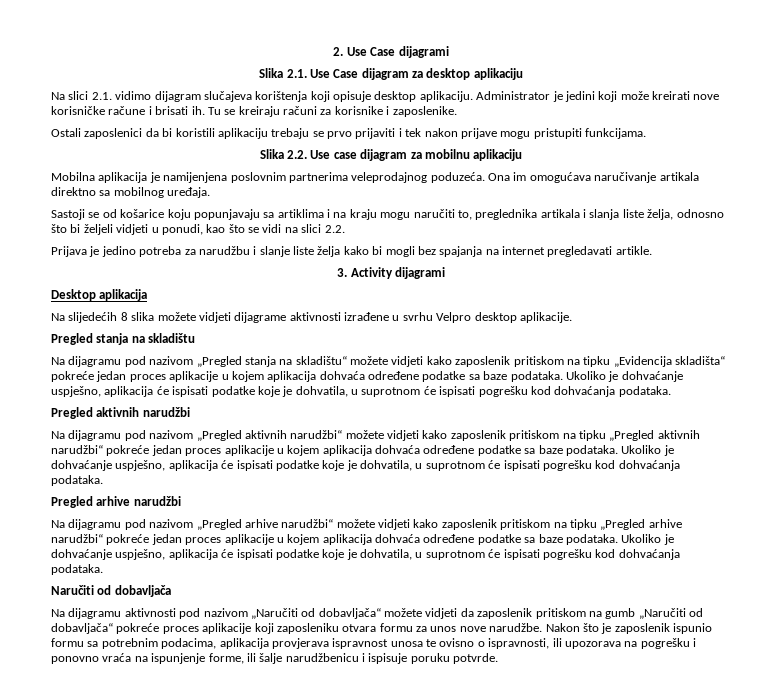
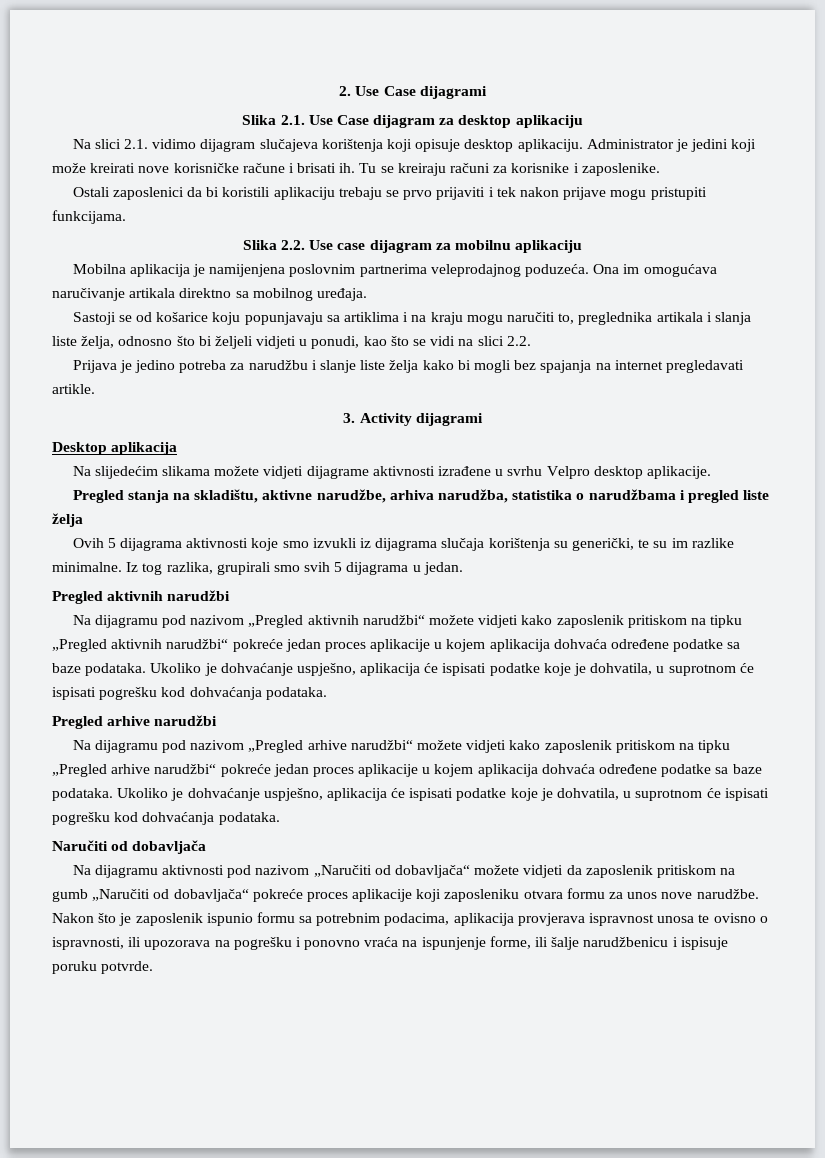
[68,312,155,323] slijedećih 8 slika -> [94,466,211,479] slijedećim slikama
[148,333,196,343] [51,356,725,367] [51,371,683,382] [51,386,671,397] skladištu // Na dijagramu pod nazivom „Pregled stanja na skladištu“ možete vidjeti kako zaposlenik pritiskom na tipku „Evidencija skladišta“ pokreće jedan proces aplikacije u kojem aplikacija dohvaća određene podatke sa baze podataka. Ukoliko je dohvaćanje uspješno, aplikacija će ispisati podatke koje je dohvatila, u suprotnom će ispisati pogrešku kod dohvaćanja podataka. -> [194,489,770,503] [52,513,83,527] [72,538,734,551] [52,562,463,575] skladištu, aktivne narudžbe, arhiva narudžba, statistika o narudžbama i pregled liste želja // Ovih 5 dijagrama aktivnosti koje smo izvukli iz dijagrama slučaja korištenja su generički, te su im razlike minimalne. Iz tog razlika, grupirali smo svih 5 dijagrama u jedan.

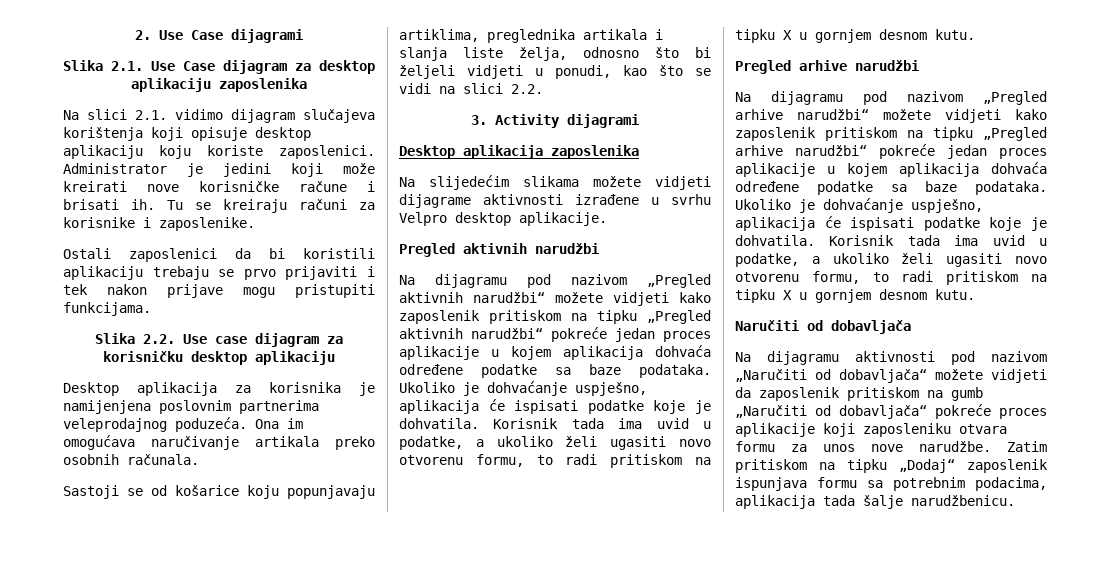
(583, 121) none -> [219,78,307,92] zaposlenika
[517,139,583,152] aplikaciju. -> [63,145,375,159] aplikaciju koju koriste zaposlenici.
[454,240,583,253] [72,264,190,277] mobilnu aplikaciju // Mobilna aplikacija -> [103,351,335,365] [63,382,341,396] korisničku desktop aplikaciju // Desktop aplikacija za korisnika
[179,288,367,301] direktno sa mobilnog uređaja. -> [335,436,375,450] [63,454,199,465] preko osobnih računala.
[326,312,575,325] sa artiklima i na kraju mogu naručiti to, -> [399,29,479,42] artiklima,
[72,360,744,373] [52,384,95,394] // Prijava je jedino potreba za narudžbu i slanje liste želja kako bi mogli bez spajanja na internet pregledavati artikle. -> (543, 89) none
(178, 448) none -> [551,145,639,159] zaposlenika
[72,489,770,503] [52,513,83,527] [72,538,734,551] [52,562,463,575] // Pregled stanja na skladištu, aktivne narudžbe, arhiva narudžba, statistika o narudžbama i pregled liste želja // Ovih 5 dijagrama aktivnosti koje smo izvukli iz dijagrama slučaja korištenja su generički, te su im razlike minimalne. Iz tog razlika, grupirali smo svih 5 dijagrama u jedan. -> (607, 219) none
[590,663,754,676] [52,687,327,700] dohvatila, u suprotnom će ispisati pogrešku kod dohvaćanja podataka. -> [399,418,711,429] [399,436,711,450] [399,454,711,468] [735,29,975,43] dohvatila. Korisnik tada ima uvid u podatke, a ukoliko želi ugasiti novo otvorenu formu, to radi pritiskom na tipku X u gornjem desnom kutu.
[557,788,769,801] [52,812,280,825] dohvatila, u suprotnom će ispisati pogrešku kod dohvaćanja podataka. -> [735,235,1047,246] [735,253,1047,267] [735,271,1047,285] [735,289,975,303] dohvatila. Korisnik tada ima uvid u podatke, a ukoliko želi ugasiti novo otvorenu formu, to radi pritiskom na tipku X u gornjem desnom kutu.
[52,913,253,926] Nakon što je zaposlenik ispunio -> [1007,441,1047,452] [735,459,1048,473] [735,477,807,491] Zatim pritiskom na tipku „Dodaj“ zaposlenik ispunjava
[517,913,768,926] [52,936,728,950] [52,961,154,974] provjerava ispravnost unosa te ovisno o ispravnosti, ili upozorava na pogrešku i ponovno vraća na ispunjenje forme, ili šalje narudžbenicu i ispisuje poruku potvrde. -> [823,495,1015,509] tada šalje narudžbenicu.

